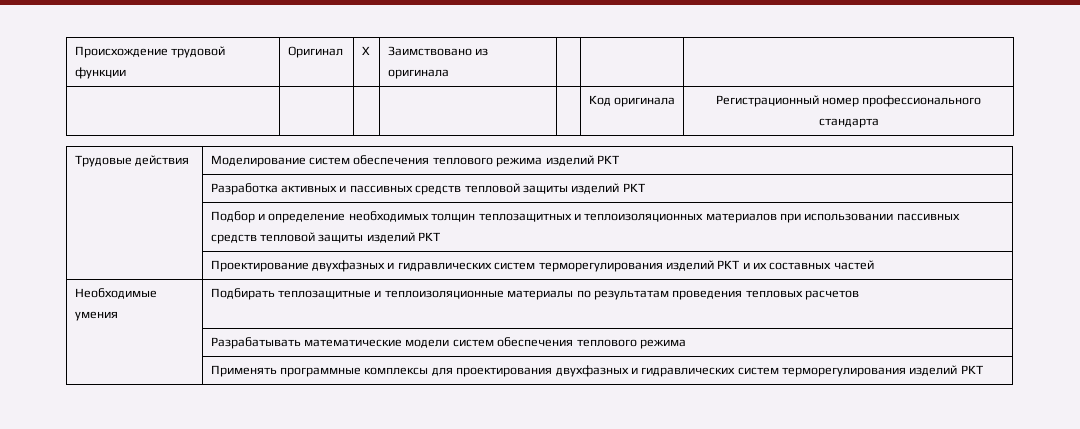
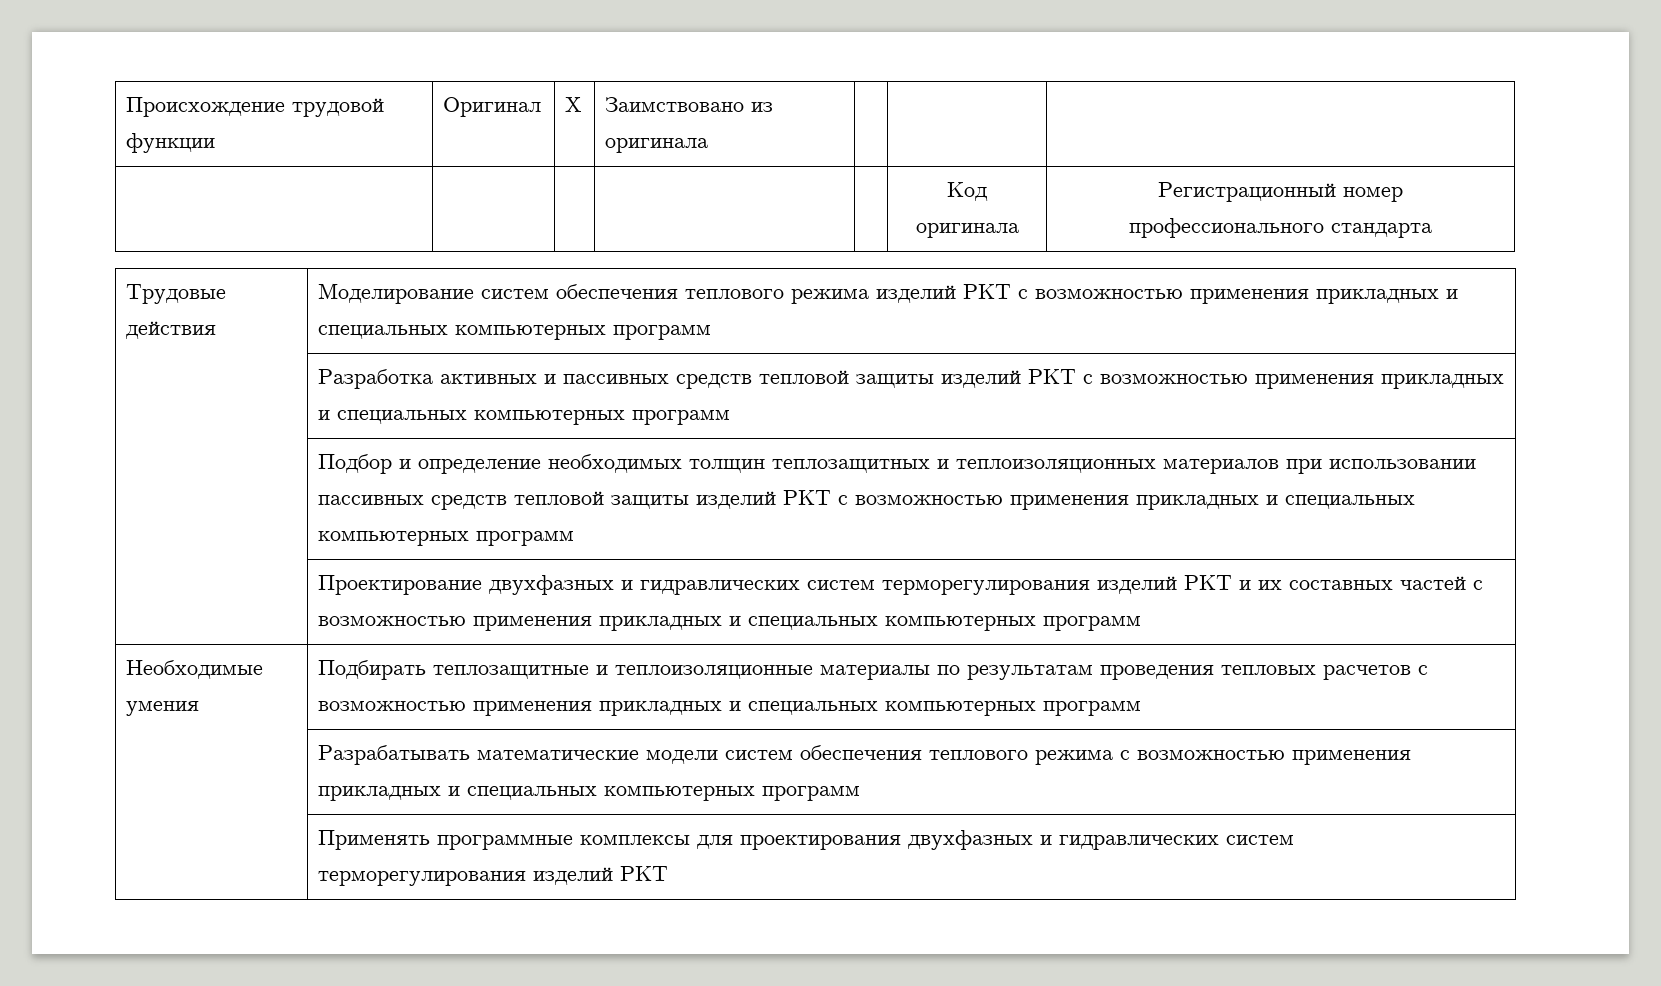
(619, 159) none -> [1018,289,1459,304] [318,325,712,340] с возможностью применения прикладных и специальных компьютерных программ
(645, 187) none -> [1083,374,1505,389] [318,410,731,425] с возможностью применения прикладных и специальных компьютерных программ
(441, 236) none -> [838,495,1416,510] [318,531,575,546] с возможностью применения прикладных и специальных компьютерных программ
(874, 265) none -> [1473,580,1484,590] [318,616,1142,631] с возможностью применения прикладных и специальных компьютерных программ
(860, 295) none -> [1418,665,1429,675] [318,701,1142,716] с возможностью применения прикладных и специальных компьютерных программ
(686, 344) none -> [1120,750,1412,765] [318,786,861,801] с возможностью применения прикладных и специальных компьютерных программ

